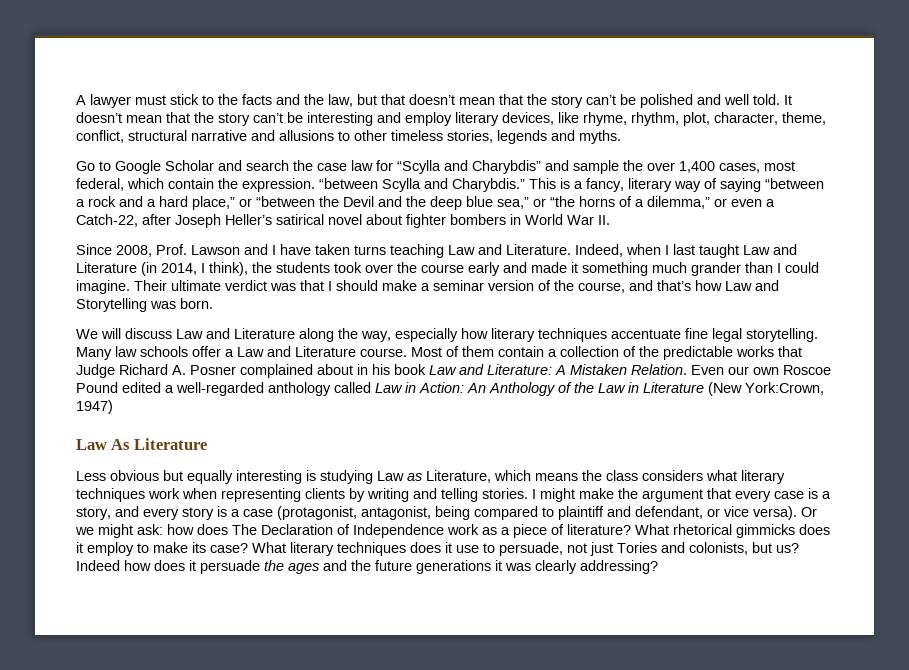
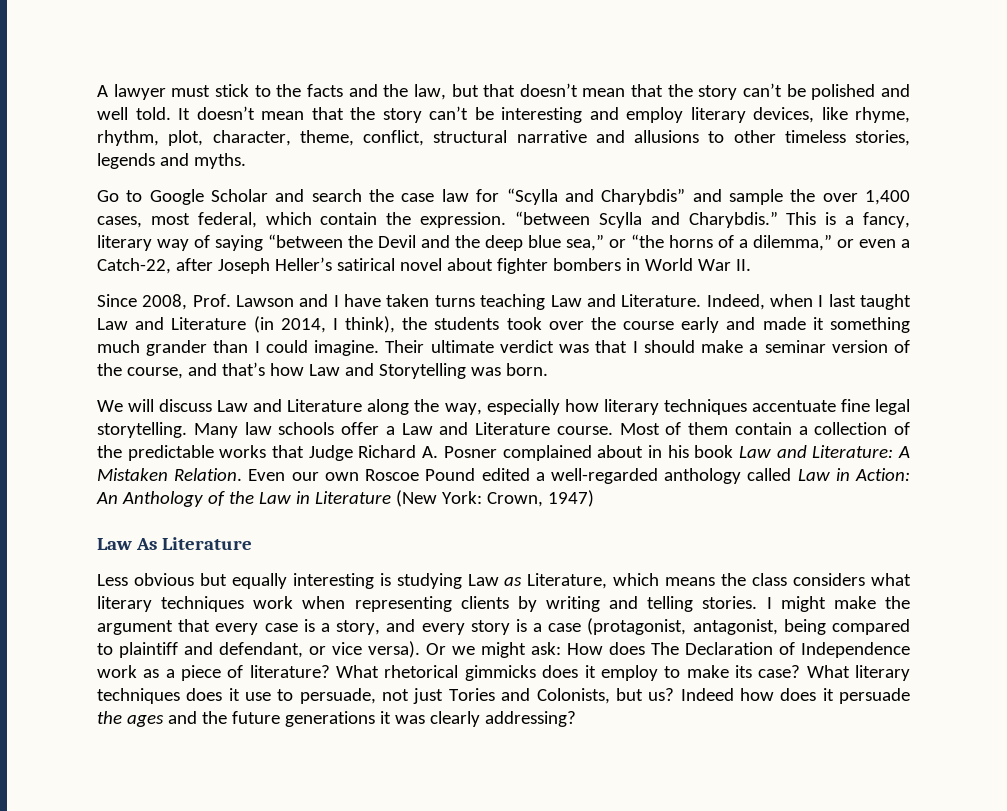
[76,196,315,210] a rock and a hard place,” or “between -> (343, 241) none
[745,382,824,395] York:Crown, -> [441,491,543,507] York: Crown,
[167,524,194,535] how -> [567,643,603,655] How
[689,542,748,555] colonists, -> [536,688,610,704] Colonists,

